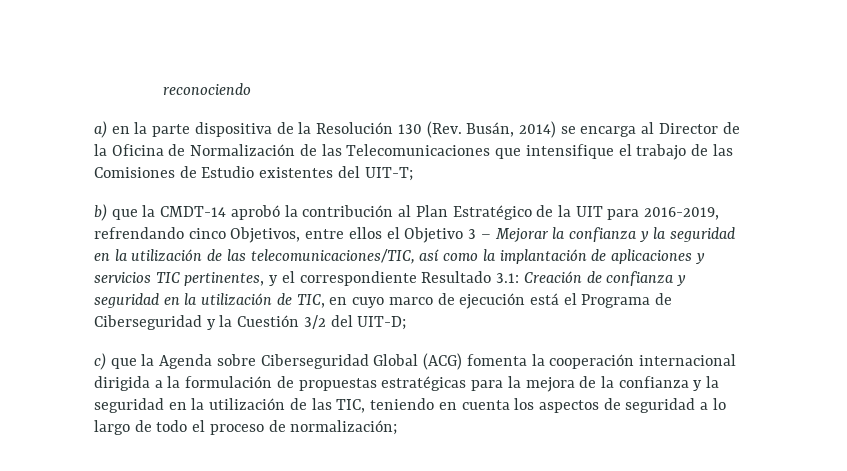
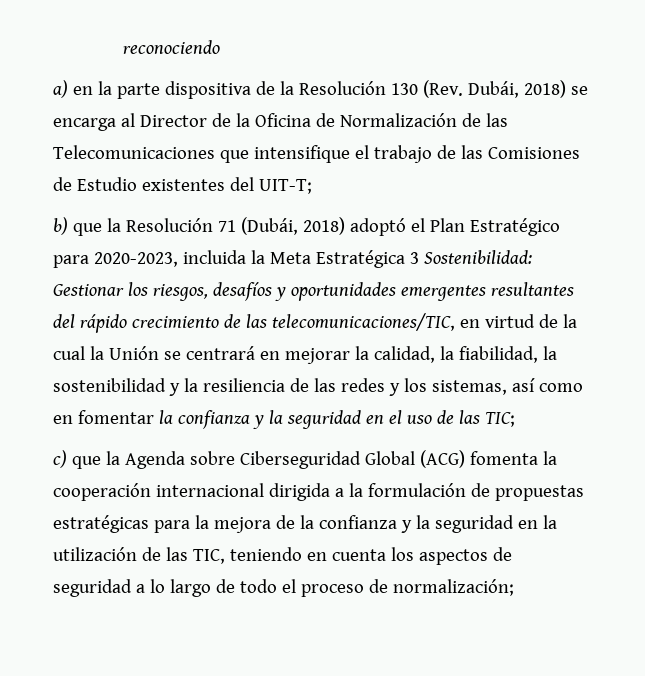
[466,121,556,138] Busán, 2014) -> [467,80,566,98] Dubái, 2018)
[160,205,720,220] [94,227,737,243] [94,249,705,264] [94,271,686,286] [94,293,673,309] [94,315,407,330] CMDT-14 aprobó la contribución al Plan Estratégico de la UIT para 2016-2019, refrendando cinco Objetivos, entre ellos el Objetivo 3 – Mejorar la confianza y la seguridad en la utilización de las telecomunicaciones/TIC, así como la implantación de aplicaciones y servicios TIC pertinentes, y el correspondiente Resultado 3.1: Creación de confianza y seguridad en la utilización de TIC, en cuyo marco de ejecución está el Programa de Ciberseguridad y la Cuestión 3/2 del UIT-D; -> [125,217,560,236] [53,250,532,268] [53,282,574,301] [53,313,577,333] [53,346,557,364] [53,378,583,396] [53,410,515,429] Resolución 71 (Dubái, 2018) adoptó el Plan Estratégico para 2020-2023, incluida la Meta Estratégica 3 Sostenibilidad: Gestionar los riesgos, desafíos y oportunidades emergentes resultantes del rápido crecimiento de las telecomunicaciones/TIC, en virtud de la cual la Unión se centrará en mejorar la calidad, la fiabilidad, la sostenibilidad y la resiliencia de las redes y los sistemas, así como en fomentar la confianza y la seguridad en el uso de las TIC;

